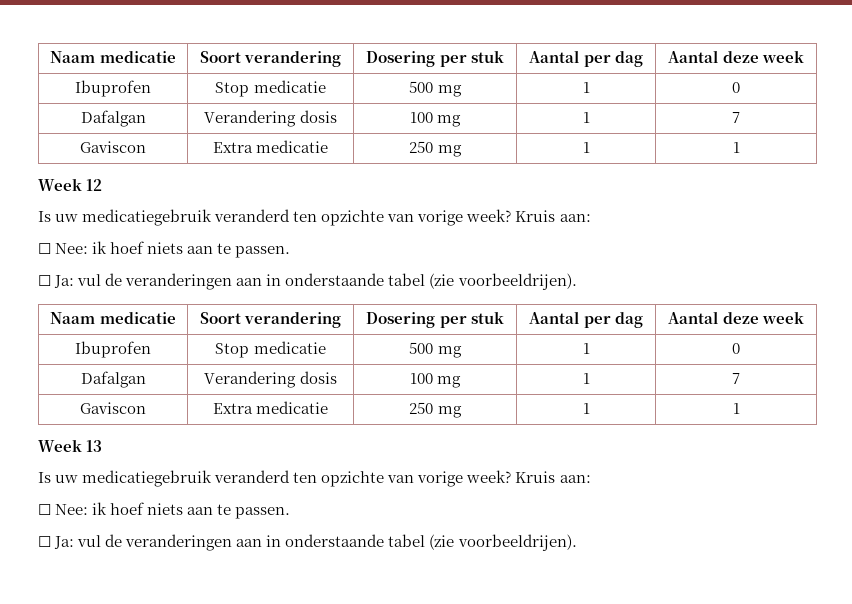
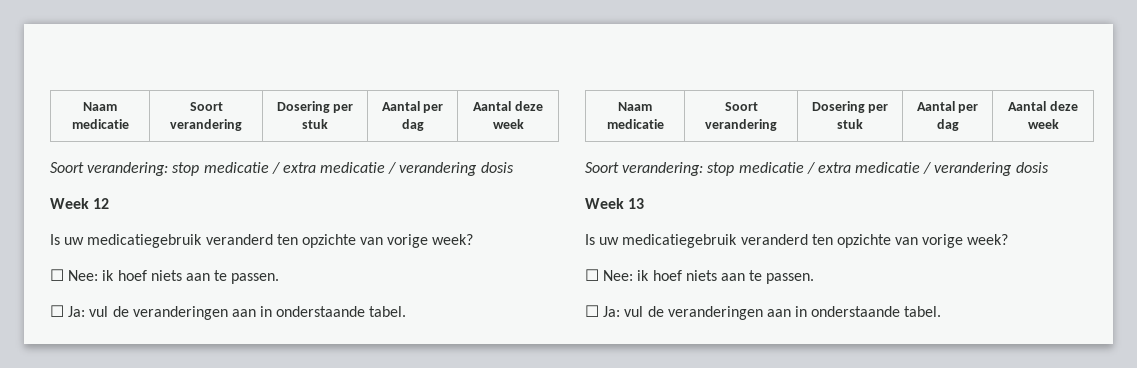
[75,80,151,97] [215,80,326,97] [409,81,462,97] [582,82,590,93] [731,82,740,93] [80,110,146,127] [204,110,337,127] [409,112,462,127] [582,112,590,123] [731,112,740,123] [80,141,146,153] [212,140,329,153] [409,141,462,157] [582,142,590,153] [732,142,740,153] // Ibuprofen | Stop medicatie | 500 mg | 1 | 0 // Dafalgan | Verandering dosis | 100 mg | 1 | 7 // Gaviscon | Extra medicatie | 250 mg | 1 | 1 -> [50,162,514,176] // Soort verandering: stop medicatie / extra medicatie / verandering dosis
[515,210,591,222] Kruis aan: -> (474, 239) none
[388,273,577,290] tabel (zie voorbeeldrijen). -> [369,306,407,317] tabel.
[75,341,151,358] [215,341,326,358] [409,342,462,358] [582,343,590,354] [731,343,740,354] [80,371,146,388] [204,371,337,388] [409,373,462,388] [582,373,590,384] [731,373,740,384] [80,402,146,414] [212,401,329,414] [409,402,462,418] [582,403,590,414] [732,403,740,414] // Ibuprofen | Stop medicatie | 500 mg | 1 | 0 // Dafalgan | Verandering dosis | 100 mg | 1 | 7 // Gaviscon | Extra medicatie | 250 mg | 1 | 1 -> [585,162,1049,176] // Soort verandering: stop medicatie / extra medicatie / verandering dosis
[515,471,591,483] Kruis aan: -> (1009, 239) none
[388,534,577,551] tabel (zie voorbeeldrijen). -> [904,306,942,317] tabel.

